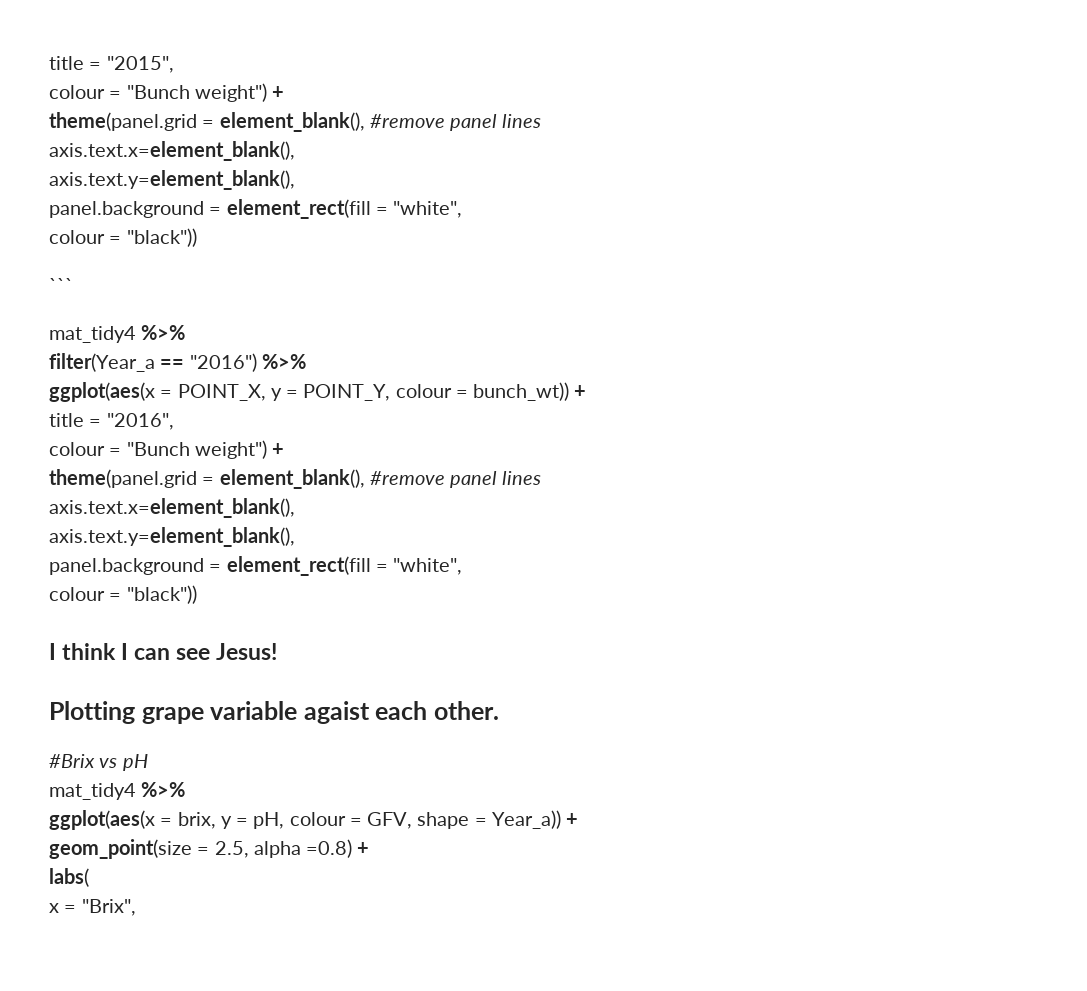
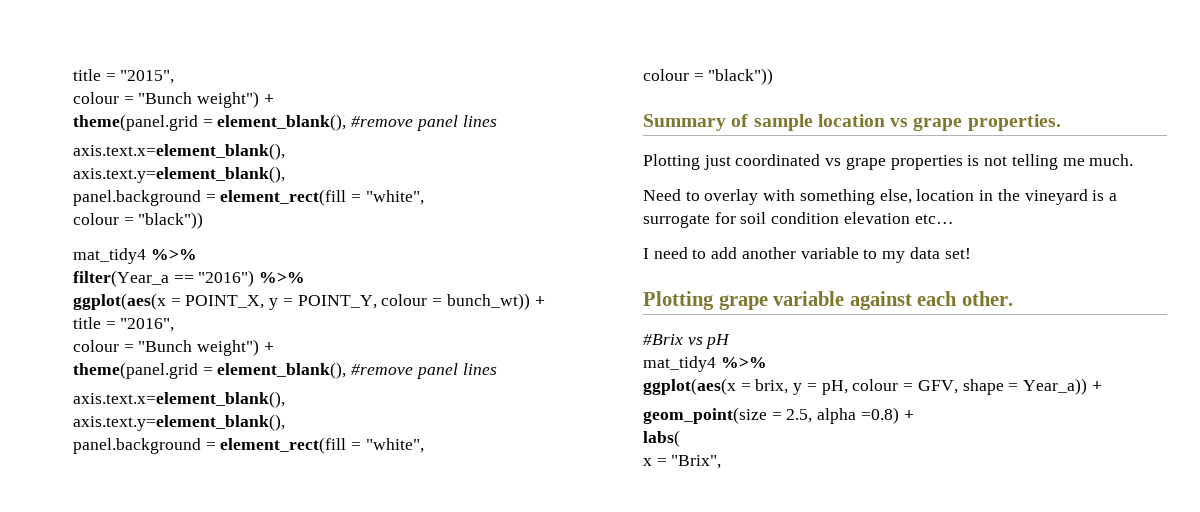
[49,278,73,292] // ``` -> (204, 220) none
[49,643,278,660] I think I can see Jesus! -> [643,114,1061,131] [643,154,1134,170] [643,189,1117,205] [643,212,954,228] [643,247,971,263] Summary of sample location vs grape properties. // Plotting just coordinated vs grape properties is not telling me much. // Need to overlay with something else, location in the vineyard is a surrogate for soil condition elevation etc… // I need to add another variable to my data set!
[303,701,370,724] agaist -> [849,291,912,310] against

